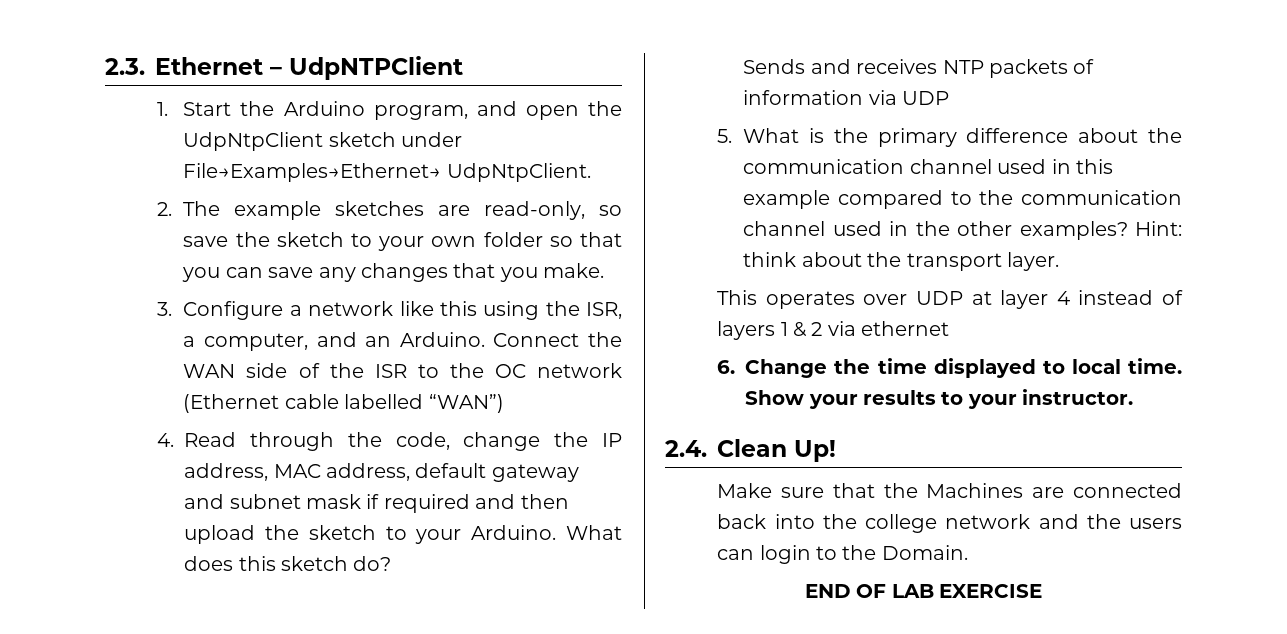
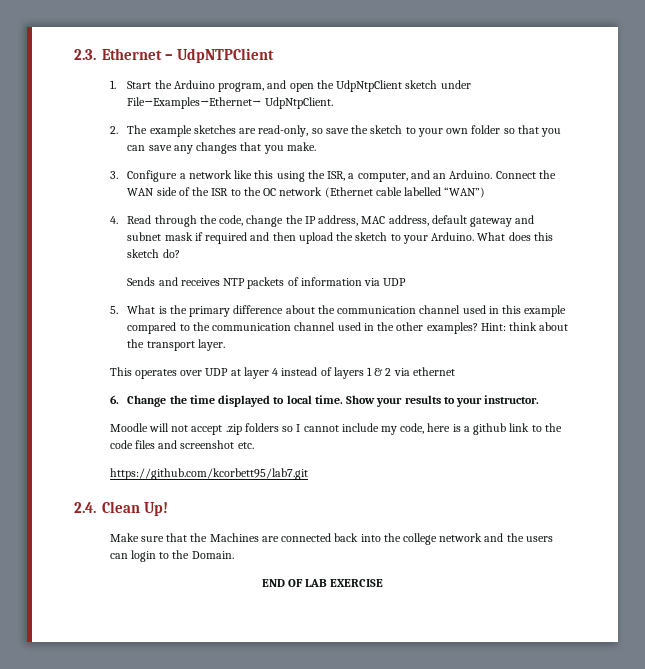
(1134, 397) none -> [109,423,562,435] [109,440,254,449] [109,468,308,480] // Moodle will not accept .zip folders so I cannot include my code, here is a github link to the code files and screenshot etc. // https://github.com/kcorbett95/lab7.git

